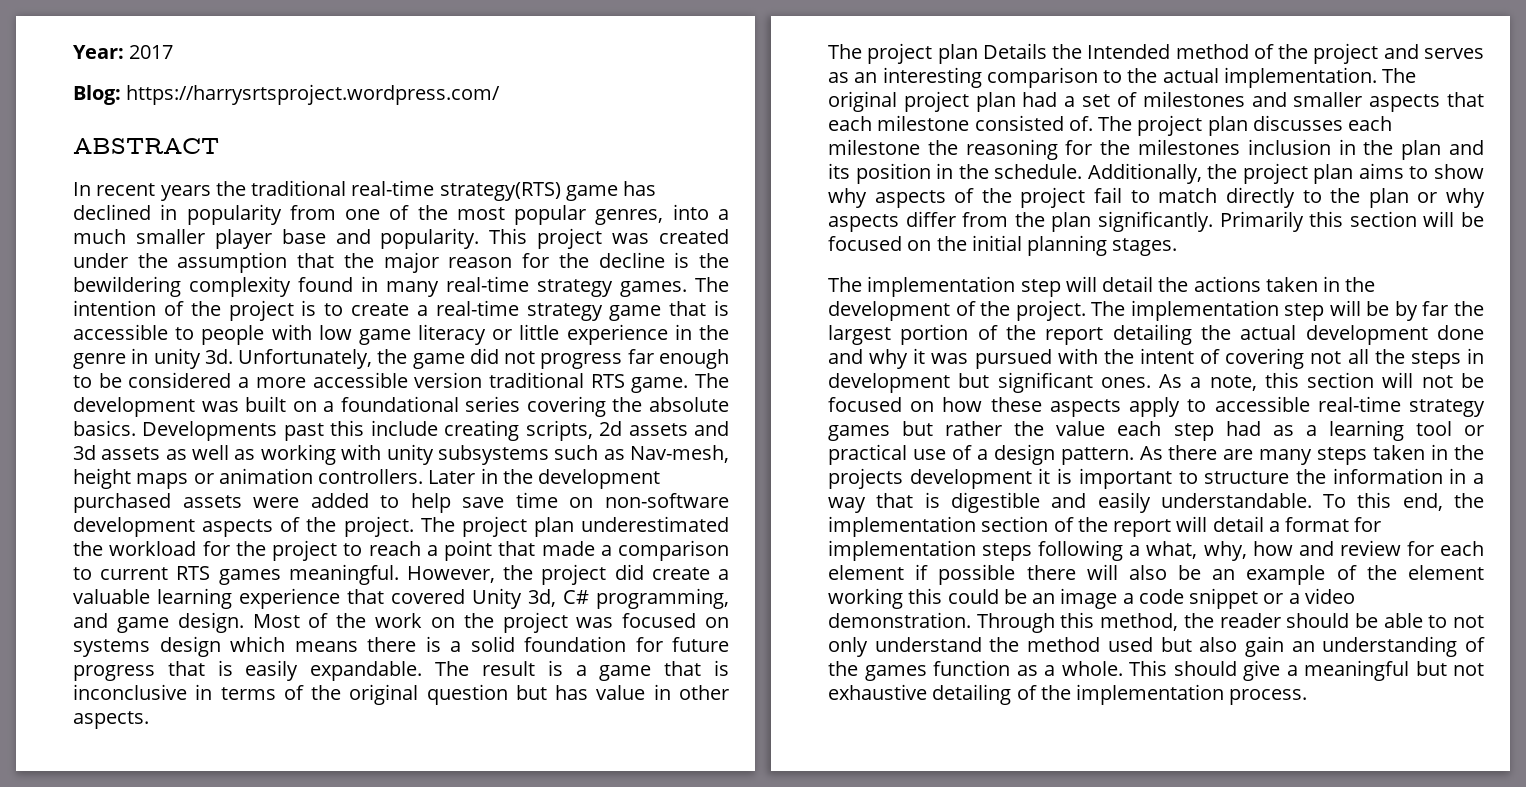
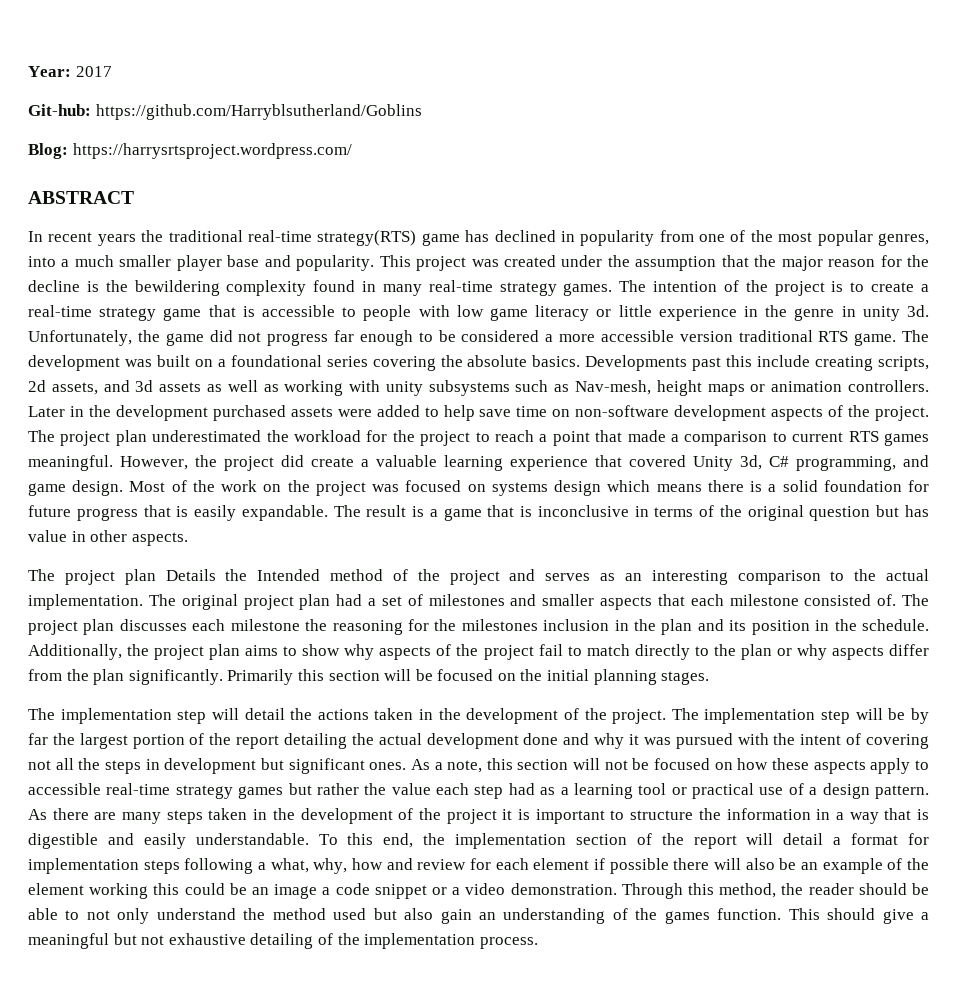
(174, 52) none -> [28,104,422,120] // Git-hub: https://github.com/Harryblsutherland/Goblins
[628,423,688,436] assets -> [51,382,98,395] assets,
[828,468,1032,489] projects development -> [300,808,497,824] development of the project
[933,660,1123,676] function as a whole. -> [717,908,782,920] function.

